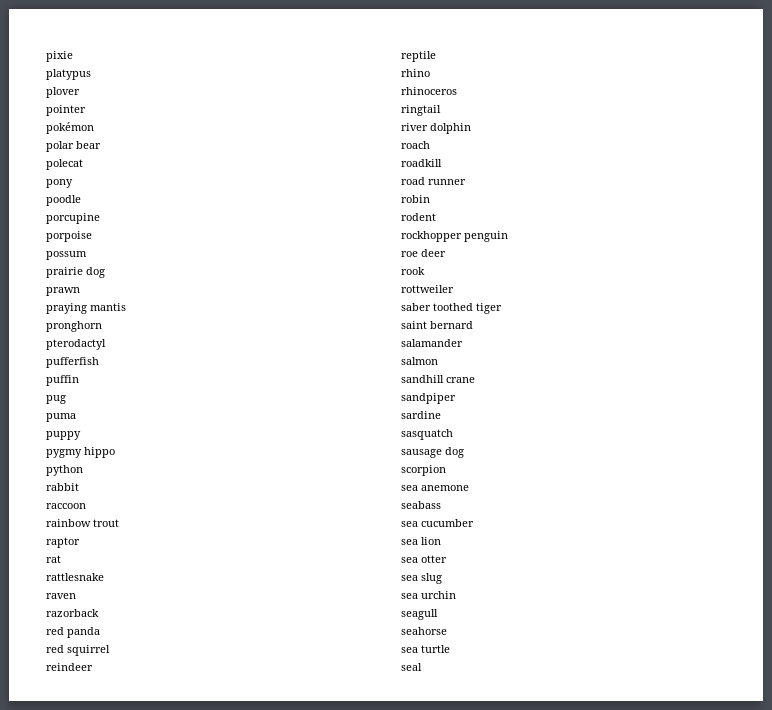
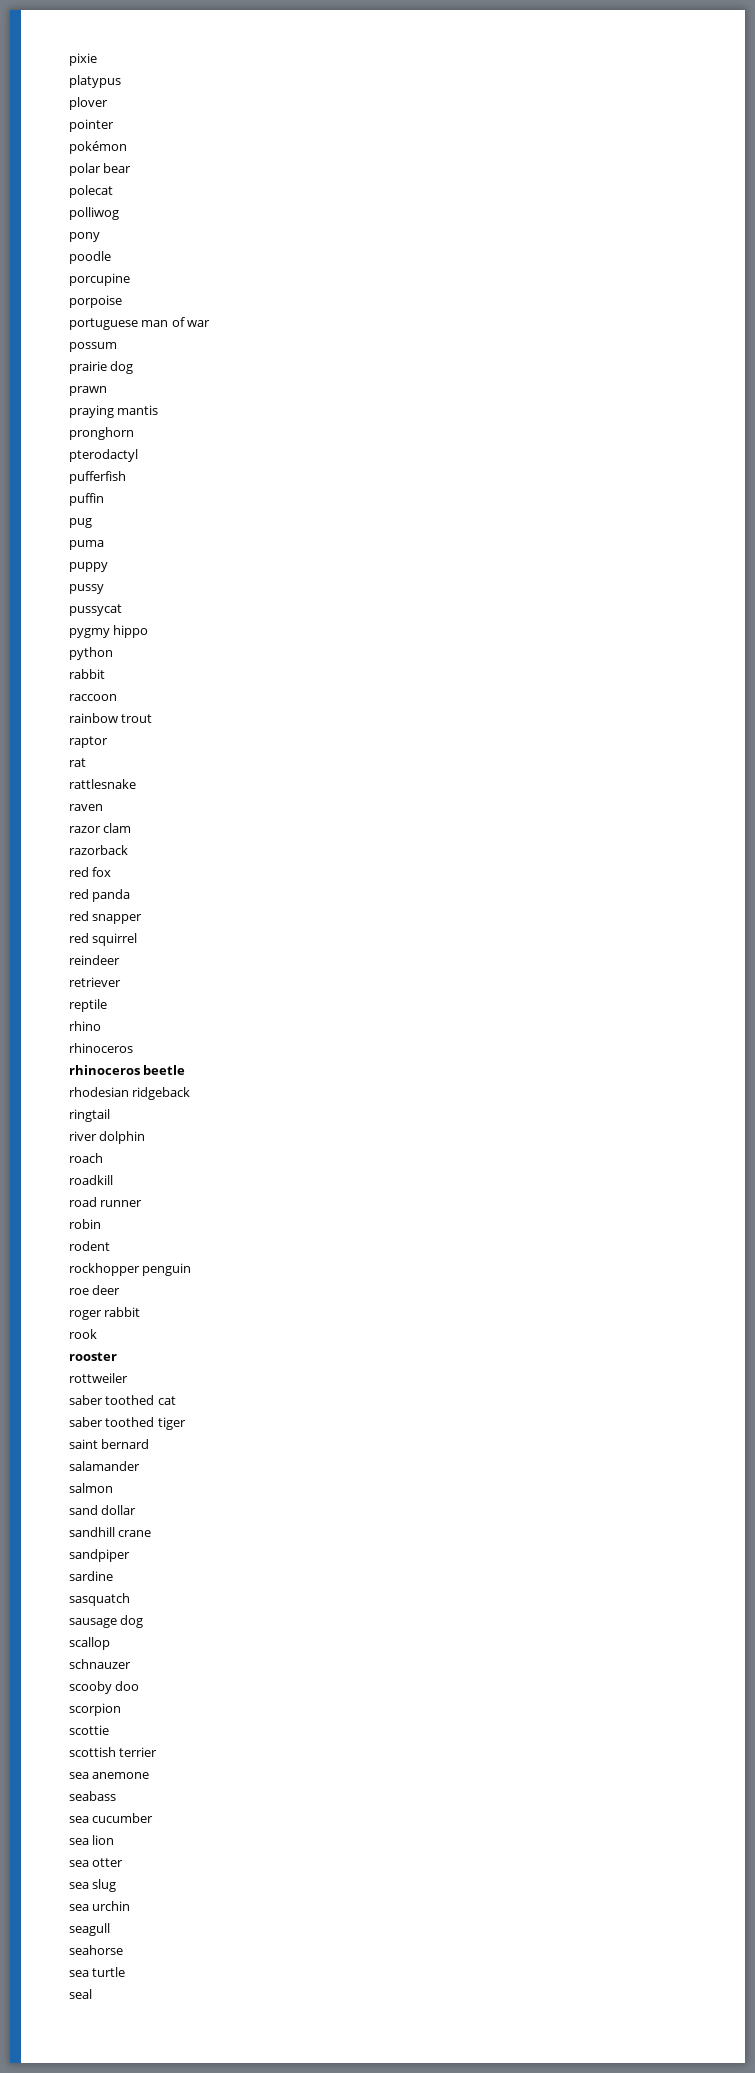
(83, 164) none -> [69,207,119,220] // polliwog
(92, 236) none -> [69,317,211,330] // portuguese man of war
(81, 435) none -> [69,584,104,594] [69,604,122,616] // pussy // pussycat
(76, 596) none -> [69,823,132,833] // razor clam
(99, 613) none -> [69,867,112,877] // red fox
(100, 632) none -> [69,911,143,924] // red snapper
(93, 667) none -> [69,977,121,987] // retriever
(457, 91) none -> [69,1065,186,1075] [69,1087,191,1100] // rhinoceros beetle // rhodesian ridgeback
(446, 253) none -> [69,1307,141,1320] // roger rabbit
(425, 271) none -> [69,1352,117,1361] // rooster
(454, 289) none -> [69,1395,176,1405] // saber toothed cat
(438, 361) none -> [69,1505,137,1515] // sand dollar
[401,465,446,476] scorpion -> [69,1637,110,1650] [69,1659,131,1669] [69,1681,140,1694] [69,1703,121,1716] [69,1725,109,1735] [69,1747,158,1757] scallop // schnauzer // scooby doo // scorpion // scottie // scottish terrier

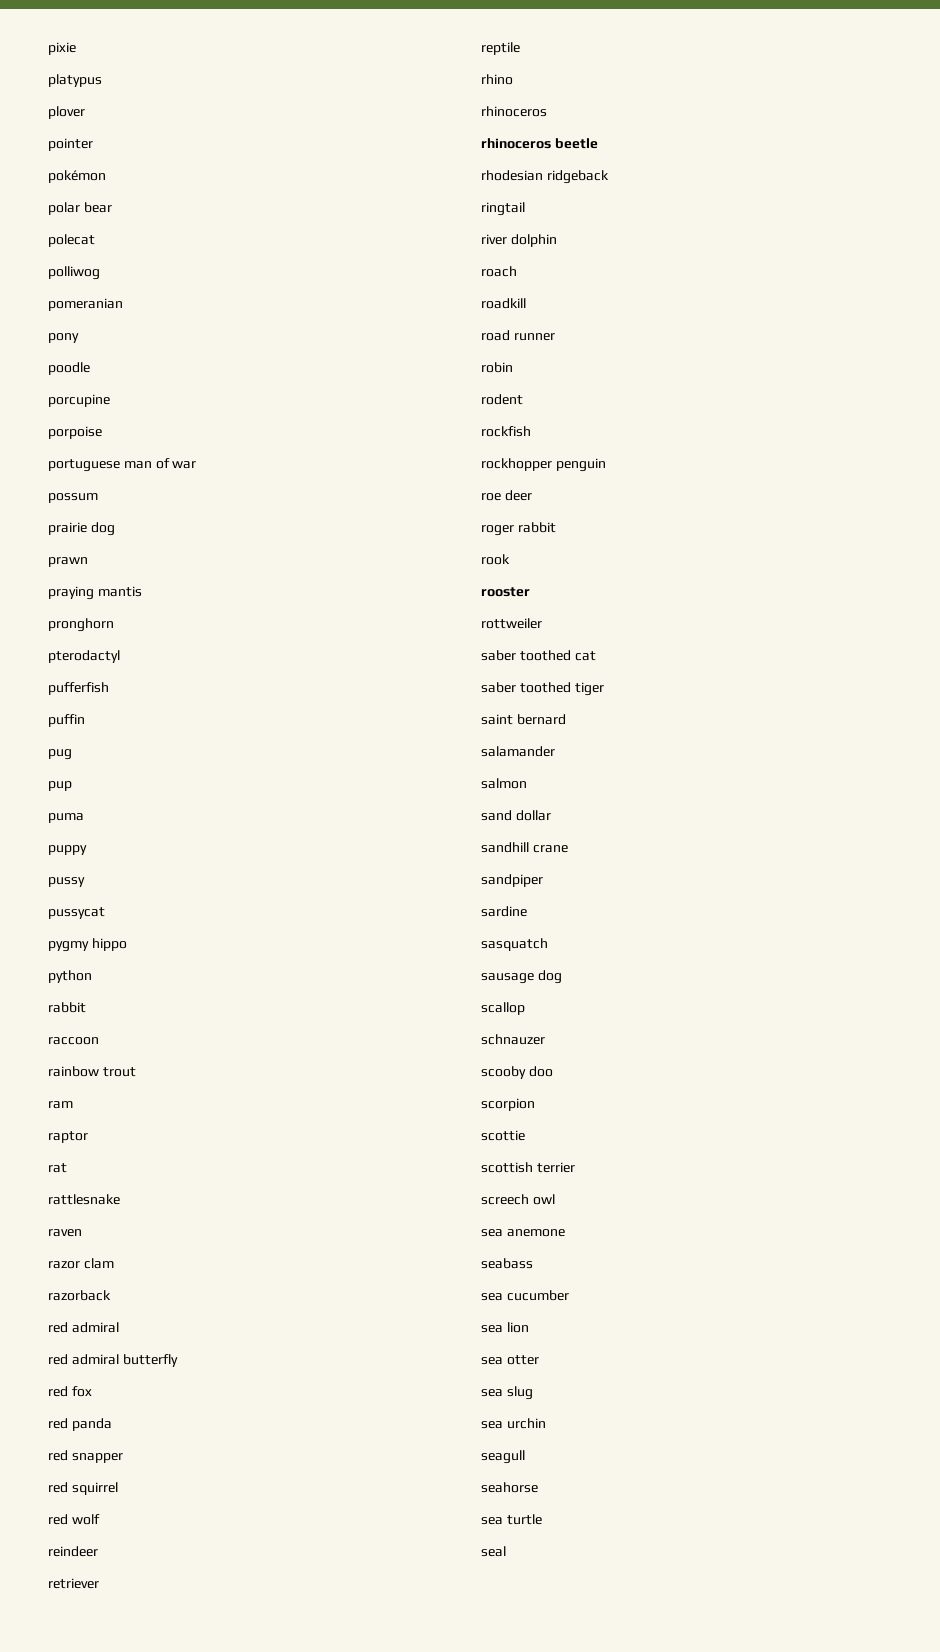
(119, 213) none -> [48,298,123,311] // pomeranian
(92, 523) none -> [48,781,72,791] // pup
(153, 718) none -> [48,1101,73,1109] // ram
(128, 850) none -> [48,1322,119,1333] [48,1354,178,1367] // red admiral // red admiral butterfly
(138, 939) none -> [48,1514,100,1525] // red wolf
(110, 1246) none -> [481,426,531,437] // rockfish
(158, 1752) none -> [481,1194,555,1205] // screech owl

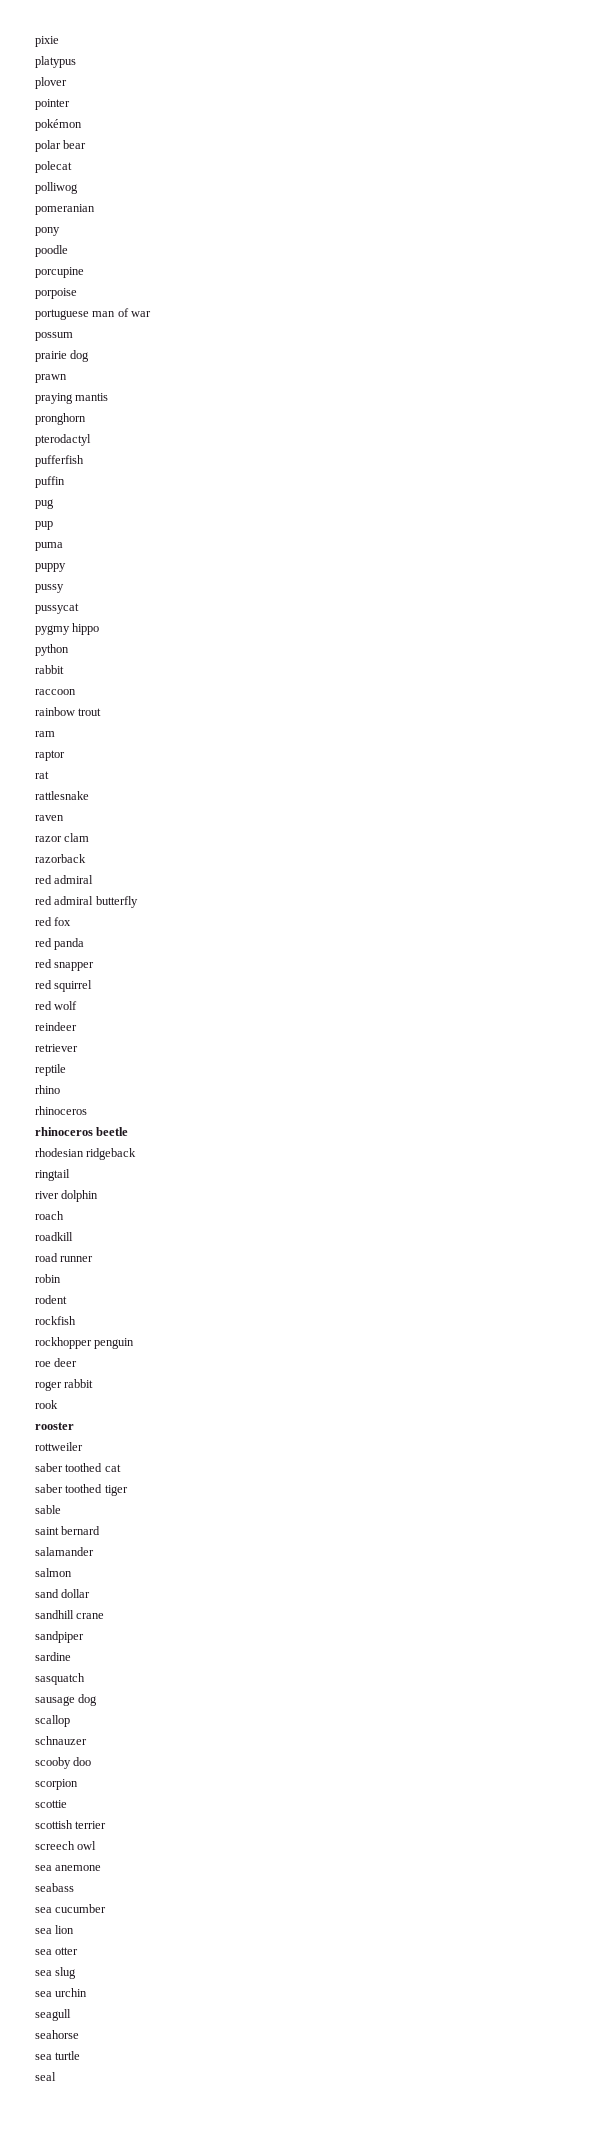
(604, 689) none -> [35,1505,61,1514] // sable

